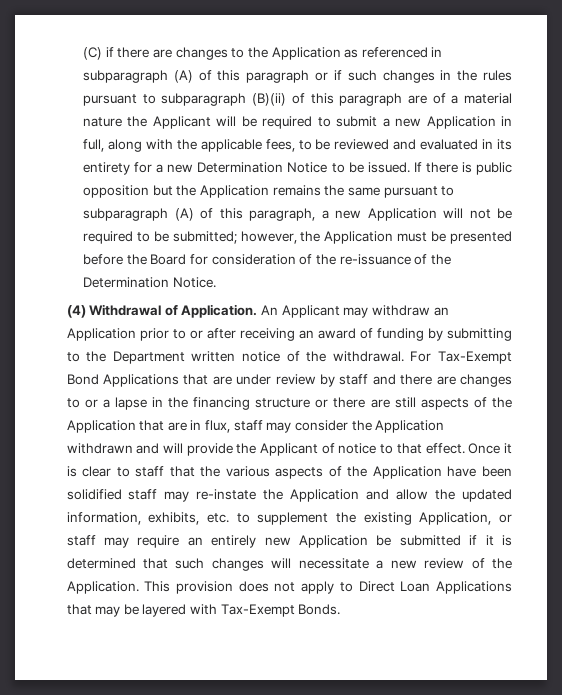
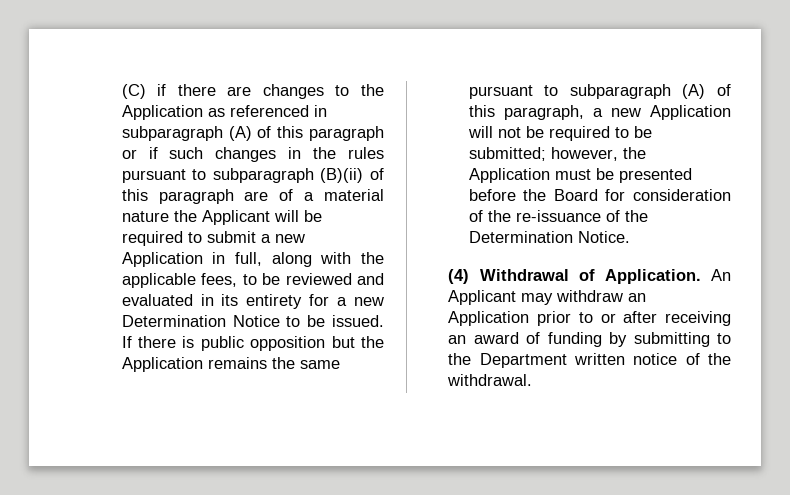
[410,351,512,364] [66,374,512,387] [66,397,512,410] [66,420,445,433] [66,443,512,456] [66,466,512,479] [66,489,512,502] [66,512,512,525] [66,535,513,548] [66,558,512,571] [66,581,512,594] [66,604,341,617] For Tax-Exempt Bond Applications that are under review by staff and there are changes to or a lapse in the financing structure or there are still aspects of the Application that are in flux, staff may consider the Application withdrawn and will provide the Applicant of notice to that effect. Once it is clear to staff that the various aspects of the Application have been solidified staff may re-instate the Application and allow the updated information, exhibits, etc. to supplement the existing Application, or staff may require an entirely new Application be submitted if it is determined that such changes will necessitate a new review of the Application. This provision does not apply to Direct Loan Applications that may be layered with Tax-Exempt Bonds. -> (533, 380) none

